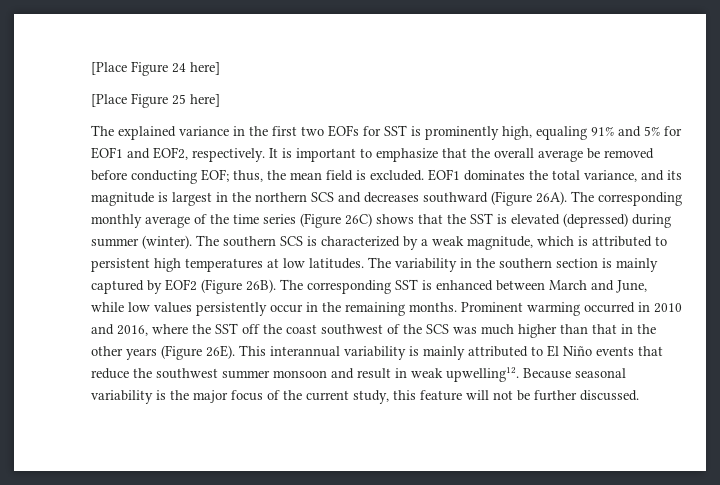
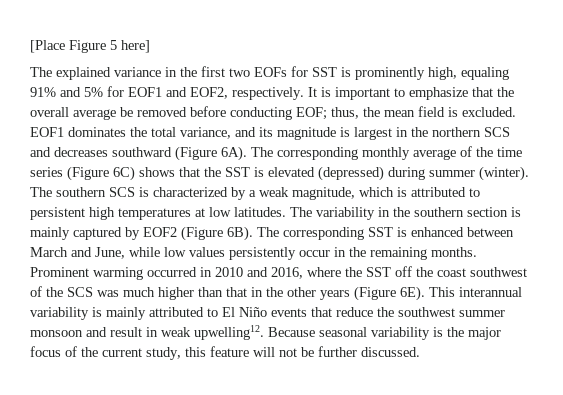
[91,61,220,76] [91,93,186,108] [Place Figure 24 here] // [Place Figure 25 -> [30,40,117,53] [Place Figure 5
[536,191,567,205] 26A). -> [221,146,247,161] 6A).
[345,213,372,227] 26C) -> [113,166,135,181] 6C)
[246,279,276,293] 26B). -> [227,226,253,241] 6B).
[206,345,235,359] 26E). -> [400,286,425,301] 6E).

